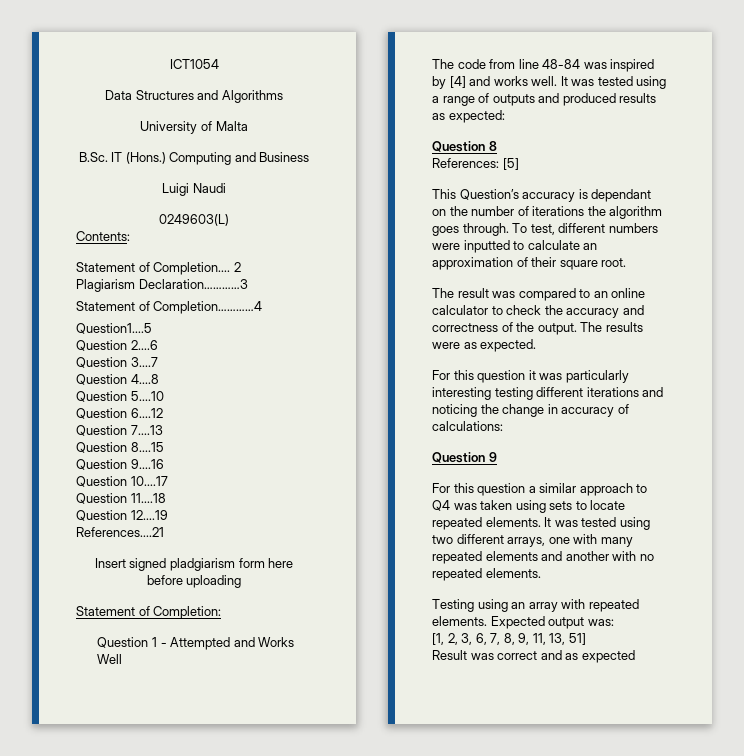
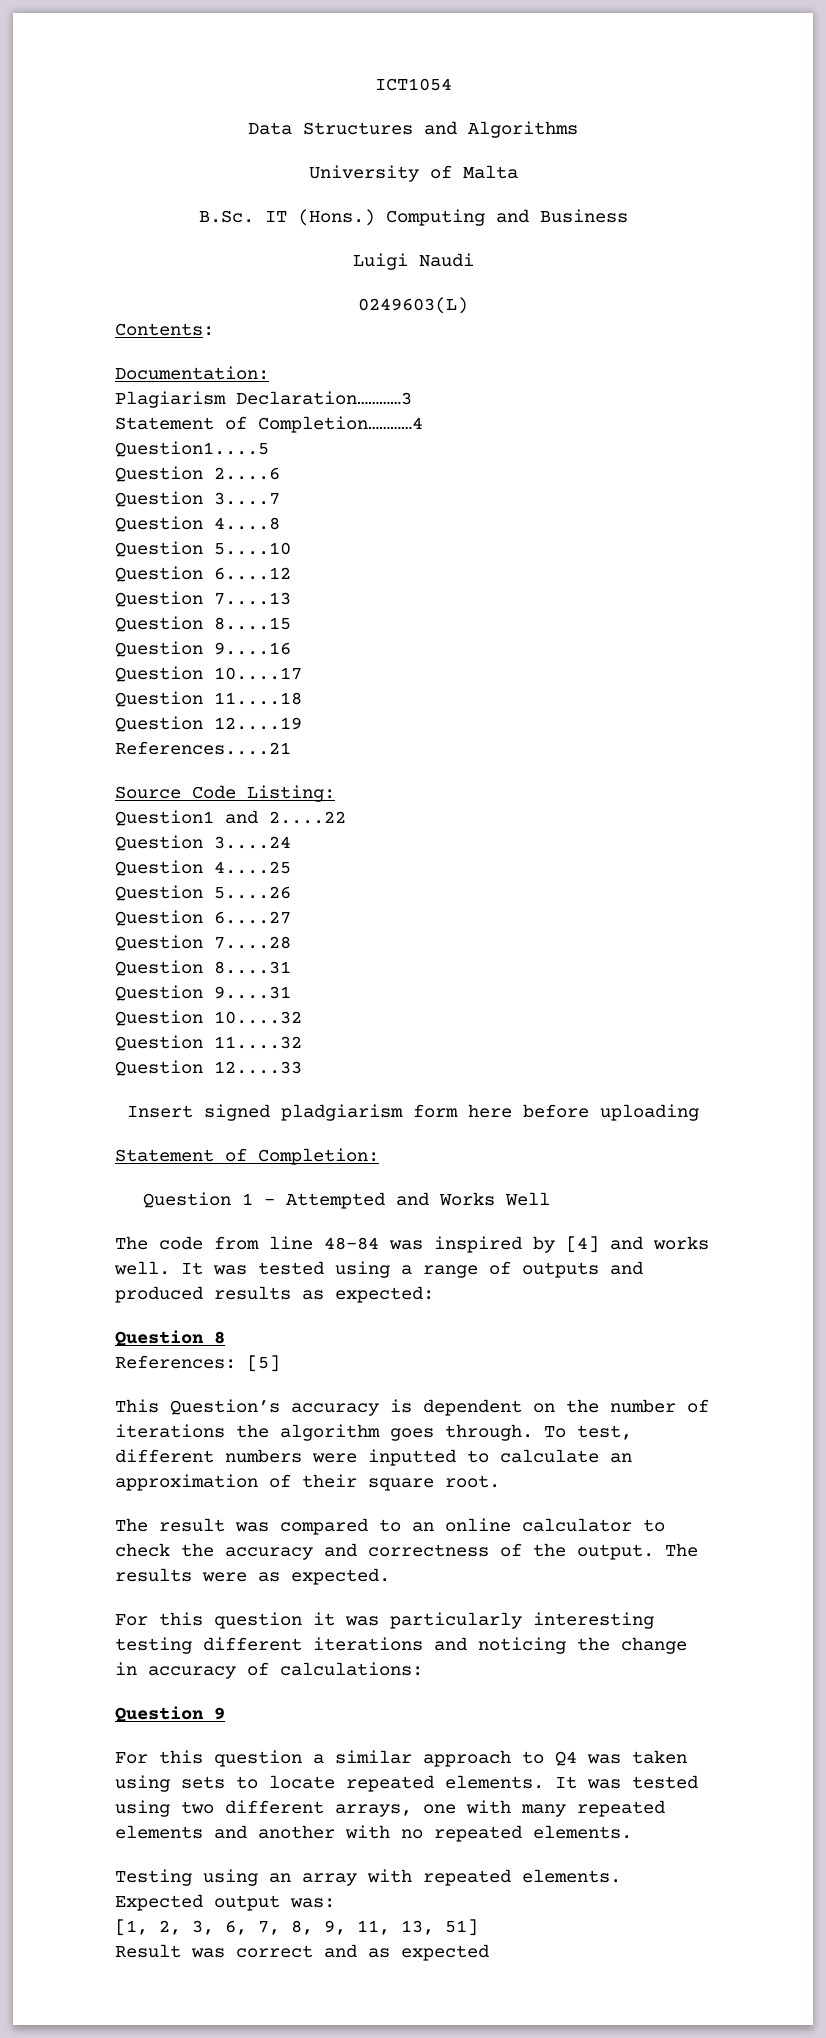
[76,262,241,275] Statement of Completion.... 2 -> [115,366,269,380] Documentation:
(164, 532) none -> [115,785,335,802] [115,810,346,826] [115,835,291,851] [115,860,291,876] [115,885,291,901] [115,910,291,926] [115,935,291,951] [115,960,291,976] [115,985,291,1001] [115,1010,302,1026] [115,1035,302,1051] [115,1060,302,1076] // Source Code Listing: // Question1 and 2....22 // Question 3....24 // Question 4....25 // Question 5....26 // Question 6....27 // Question 7....28 // Question 8....31 // Question 9....31 // Question 10....32 // Question 11....32 // Question 12....33
[591,189,652,202] dependant -> [423,1399,522,1416] dependent

